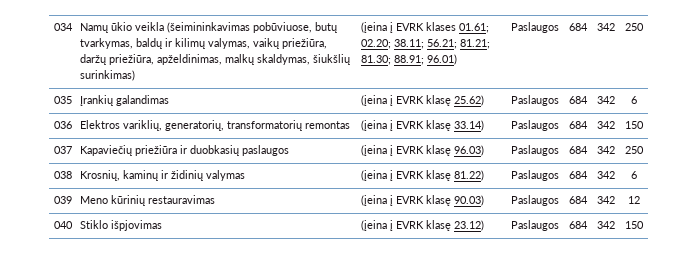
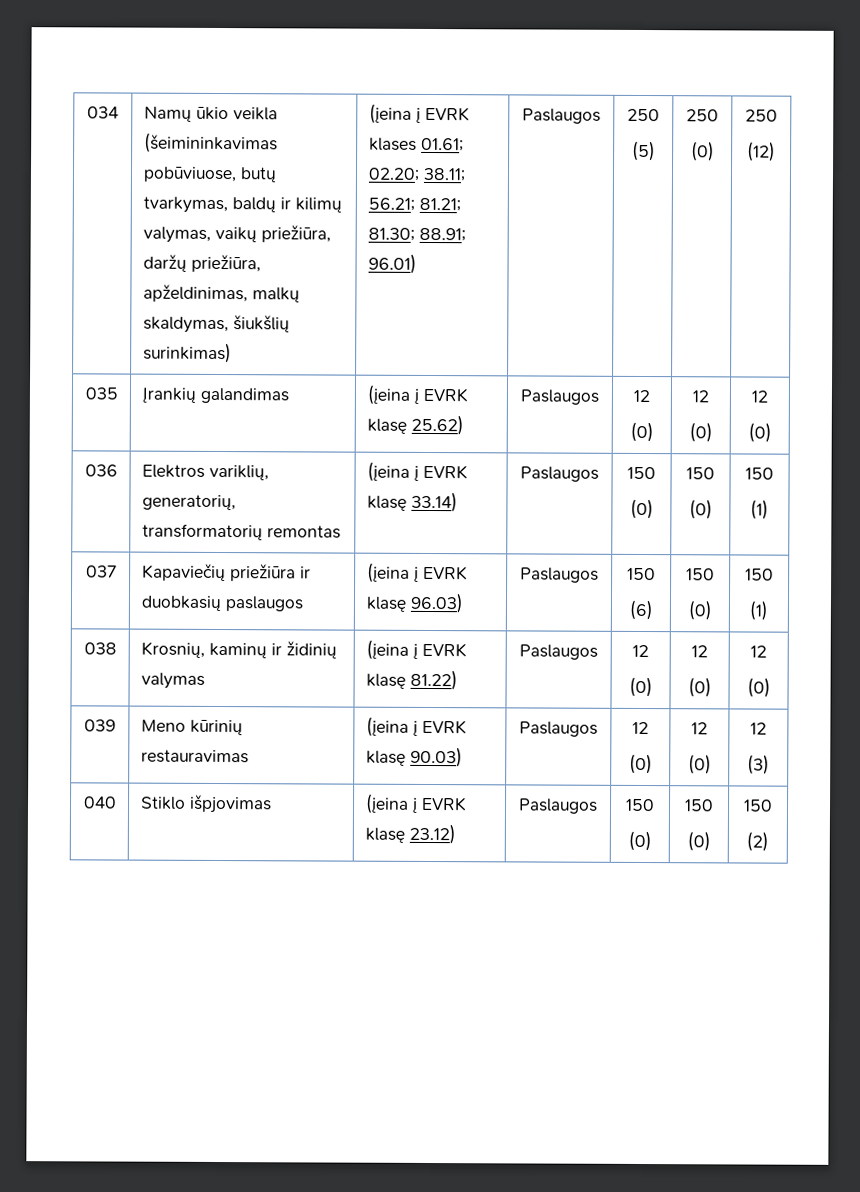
[568,23,588,31] [596,23,615,31] [624,23,644,31] 684 | 342 | 250 -> [627,108,660,122] [631,140,656,162] [686,109,719,122] [690,141,715,162] [745,109,778,122] [747,141,776,162] 250 // (5) | 250 // (0) | 250 // (12)
[568,96,588,104] [596,96,615,104] [630,96,637,104] 684 | 342 | 6 -> [633,389,650,403] [629,421,654,443] [692,390,709,403] [688,422,713,443] [751,390,768,403] [747,422,772,443] 12 // (0) | 12 // (0) | 12 // (0)
[568,121,588,129] [596,121,615,129] [624,121,644,129] 684 | 342 | 150 -> [627,466,656,480] [629,498,654,520] [686,467,715,480] [688,499,713,520] [745,467,774,480] [750,499,769,520] 150 // (0) | 150 // (0) | 150 // (1)
[568,146,588,154] [596,146,615,154] [624,146,644,154] 684 | 342 | 250 -> [627,567,656,581] [628,599,653,621] [686,568,715,581] [687,600,712,621] [745,568,774,581] [749,600,768,621] 150 // (6) | 150 // (0) | 150 // (1)
[568,171,588,179] [596,171,615,179] [630,171,637,179] 684 | 342 | 6 -> [632,644,649,658] [628,676,653,698] [691,645,708,658] [687,677,712,698] [750,645,767,658] [746,677,771,698] 12 // (0) | 12 // (0) | 12 // (0)
[568,196,588,204] [596,196,615,204] [627,196,640,204] 684 | 342 | 12 -> [632,721,649,735] [628,753,653,775] [691,722,708,735] [687,754,712,775] [750,722,767,735] [747,754,770,775] 12 // (0) | 12 // (0) | 12 // (3)
[568,221,588,229] [596,221,615,229] [624,221,644,229] 684 | 342 | 150 -> [625,798,655,812] [627,830,652,852] [684,799,714,812] [686,831,711,852] [743,799,773,812] [746,831,769,852] 150 // (0) | 150 // (0) | 150 // (2)

